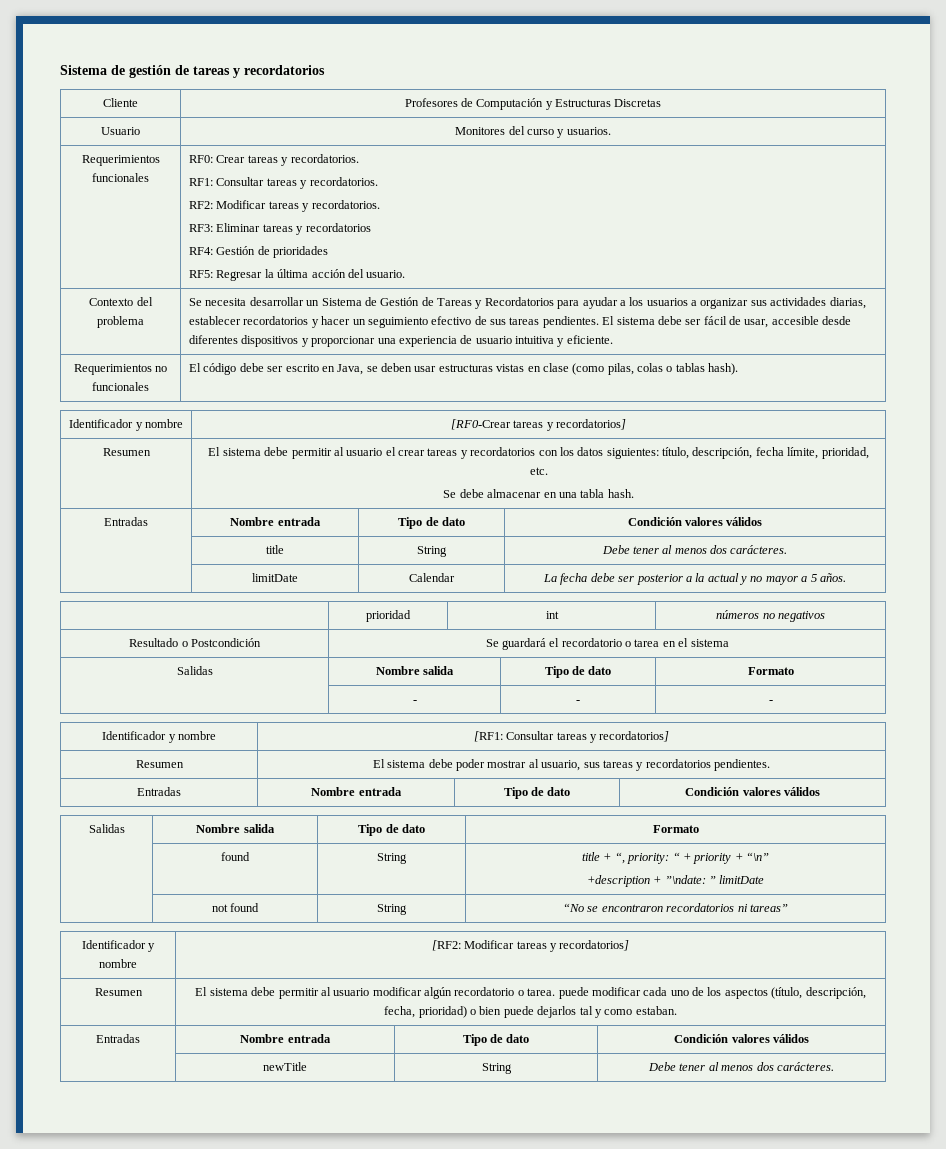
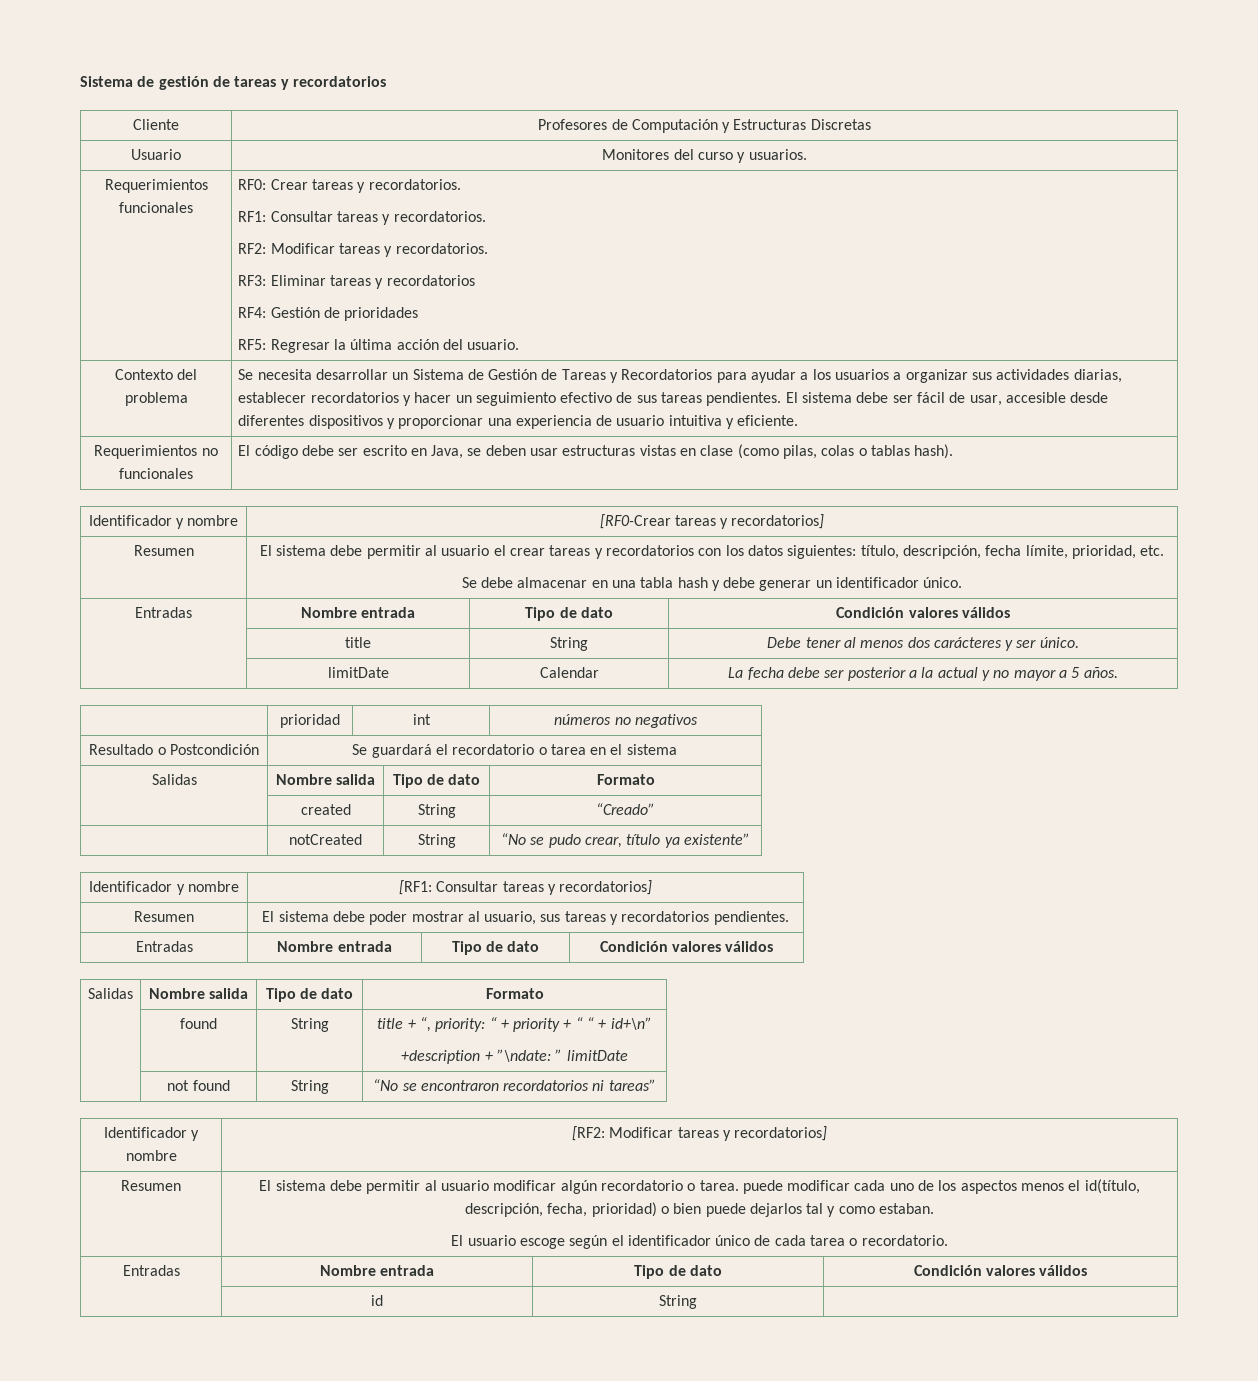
[607,489,634,498] hash. -> [677,577,963,591] hash y debe generar un identificador único.
[730,545,788,554] carácteres. -> [933,637,1079,651] carácteres y ser único.
[412,700,417,703] [576,700,580,703] [768,700,773,703] - | - | - -> [300,804,351,815] [417,804,456,818] [596,803,655,815] [289,834,362,845] [417,834,456,848] [501,833,750,848] created | String | “Creado” // | notCreated | String | “No se pudo crear, título ya existente”
[746,852,769,861] “\n” -> [575,1017,652,1030] “ “ + id+\n”
[771,987,803,999] (título, -> [1021,1179,1140,1194] menos el id(título,
[96,1034,140,1043] [240,1034,331,1043] [462,1034,530,1046] [674,1034,809,1043] [263,1062,307,1071] [481,1063,512,1074] [648,1062,834,1071] // Entradas | Nombre entrada | Tipo de dato | Condición valores válidos // | newTitle | String | Debe tener al menos dos carácteres. -> [451,1235,948,1249] [122,1265,180,1276] [319,1265,435,1276] [634,1265,722,1279] [913,1265,1088,1276] [370,1295,383,1306] [659,1295,697,1309] // El usuario escoge según el identificador único de cada tarea o recordatorio. // Entradas | Nombre entrada | Tipo de dato | Condición valores válidos // | id | String |

